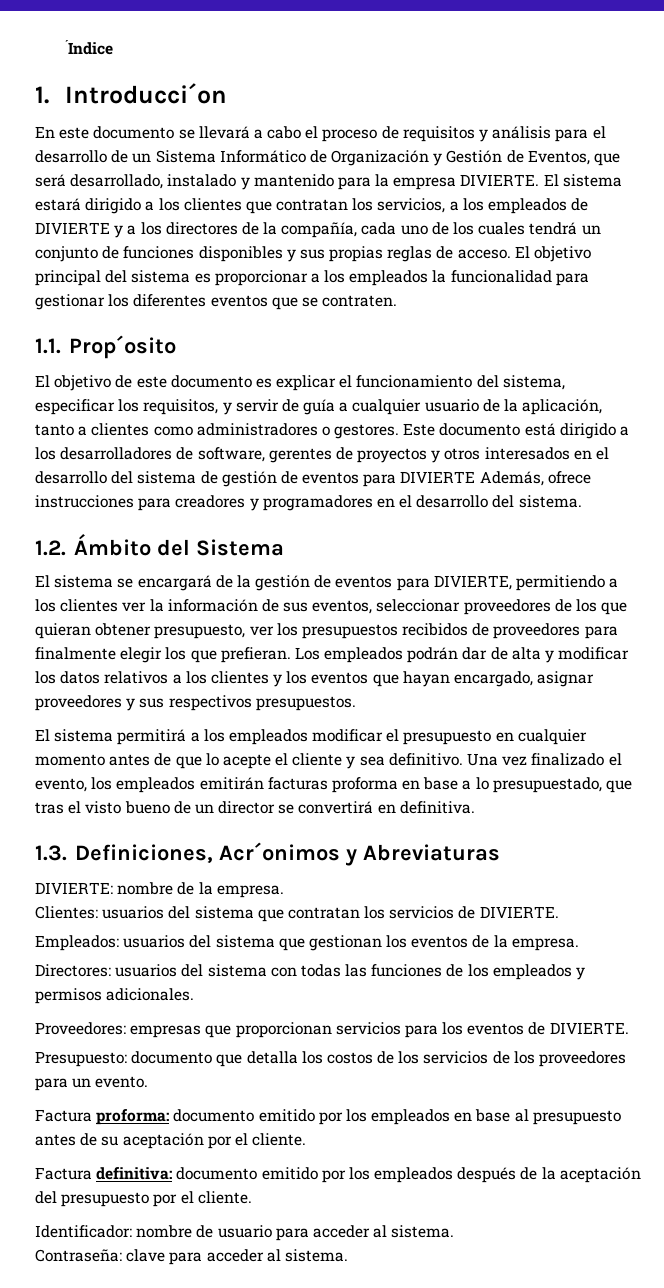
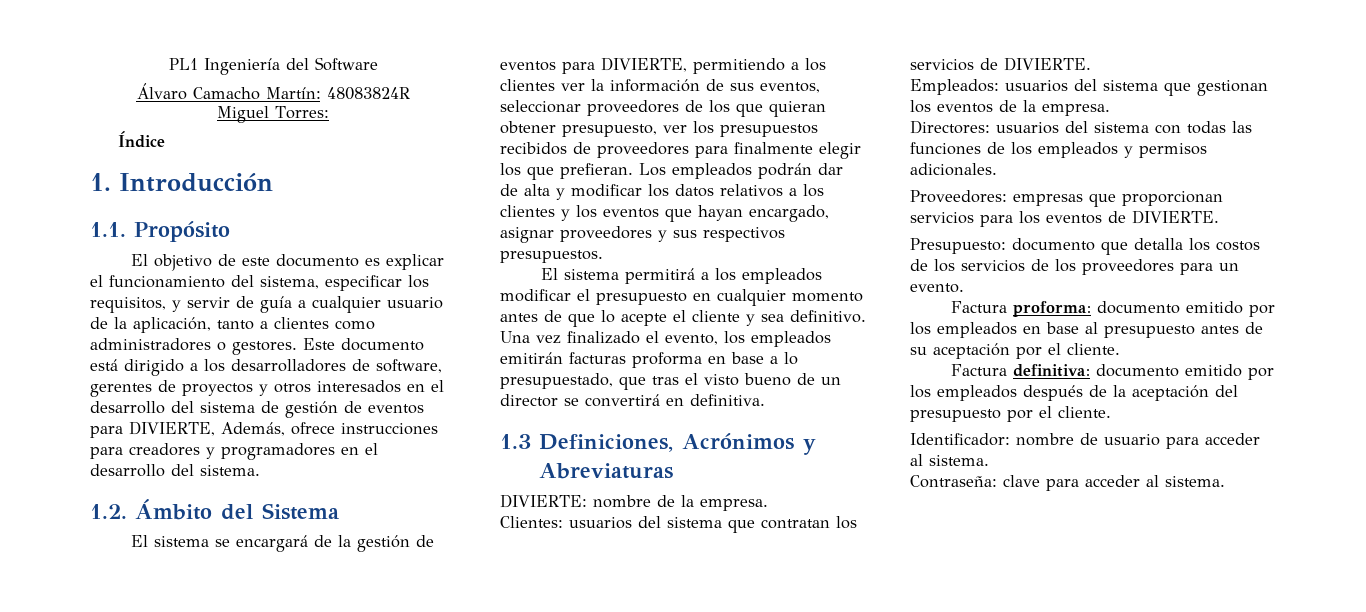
[65,40,114,55] [35,83,228,104] [35,126,606,142] [35,150,621,166] [35,174,622,190] [35,198,589,214] [35,222,601,238] [35,246,592,262] [35,270,589,286] [35,294,398,310] ´Indice // 1. Introducci´on // En este documento se llevará a cabo el proceso de requisitos y análisis para el desarrollo de un Sistema Informático de Organización y Gestión de Eventos, que será desarrollado, instalado y mantenido para la empresa DIVIERTE. El sistema estará dirigido a los clientes que contratan los servicios, a los empleados de DIVIERTE y a los directores de la compañía, cada uno de los cuales tendrá un conjunto de funciones disponibles y sus propias reglas de acceso. El objetivo principal del sistema es proporcionar a los empleados la funcionalidad para gestionar los diferentes eventos que se contraten. -> [168,57,378,75] [136,83,410,100] [217,106,330,123] [117,131,165,148] [90,173,274,192] PL1 Ingeniería del Software // Álvaro Camacho Martín: 48083824R // Miguel Torres: // Índice // 1. Introducción
[68,335,176,359] Prop´osito -> [134,221,231,242] Propósito
[400,471,476,483] DIVIERTE -> [129,421,215,436] DIVIERTE,
[35,842,340,863] 1.3. Definiciones, Acr´onimos -> [500,433,795,452] 1.3 Definiciones, Acrónimos

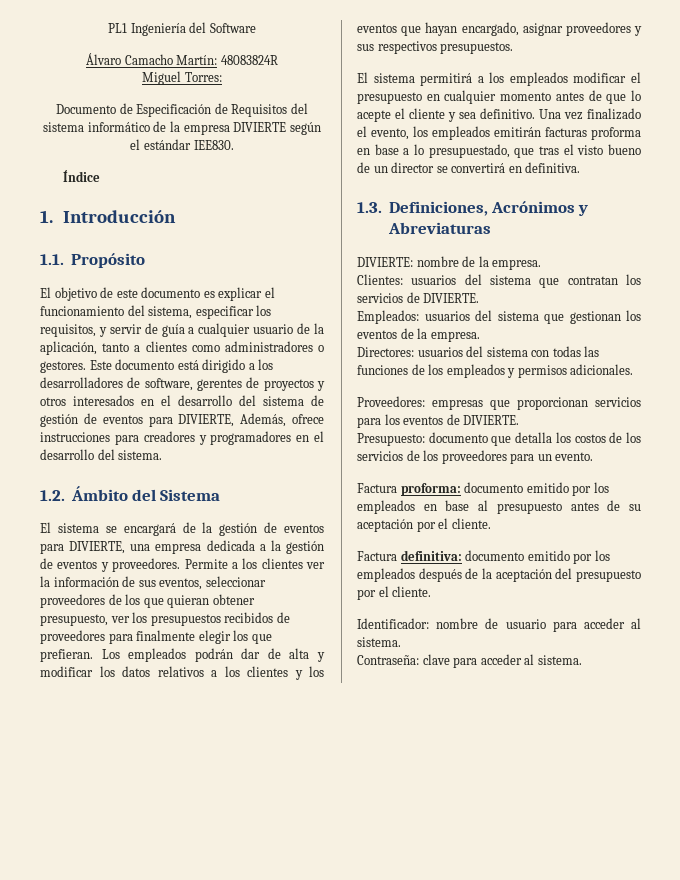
(330, 112) none -> [56,103,308,117] [43,121,321,135] [130,139,234,150] // Documento de Especificación de Requisitos del sistema informático de la empresa DIVIERTE según el estándar IEE830.
[693,58,785,74] permitiendo -> [130,540,324,554] [40,558,228,572] una empresa dedicada a la gestión de eventos y proveedores. Permite
[500,434,531,449] 1.3 -> [357,202,382,213] 1.3.

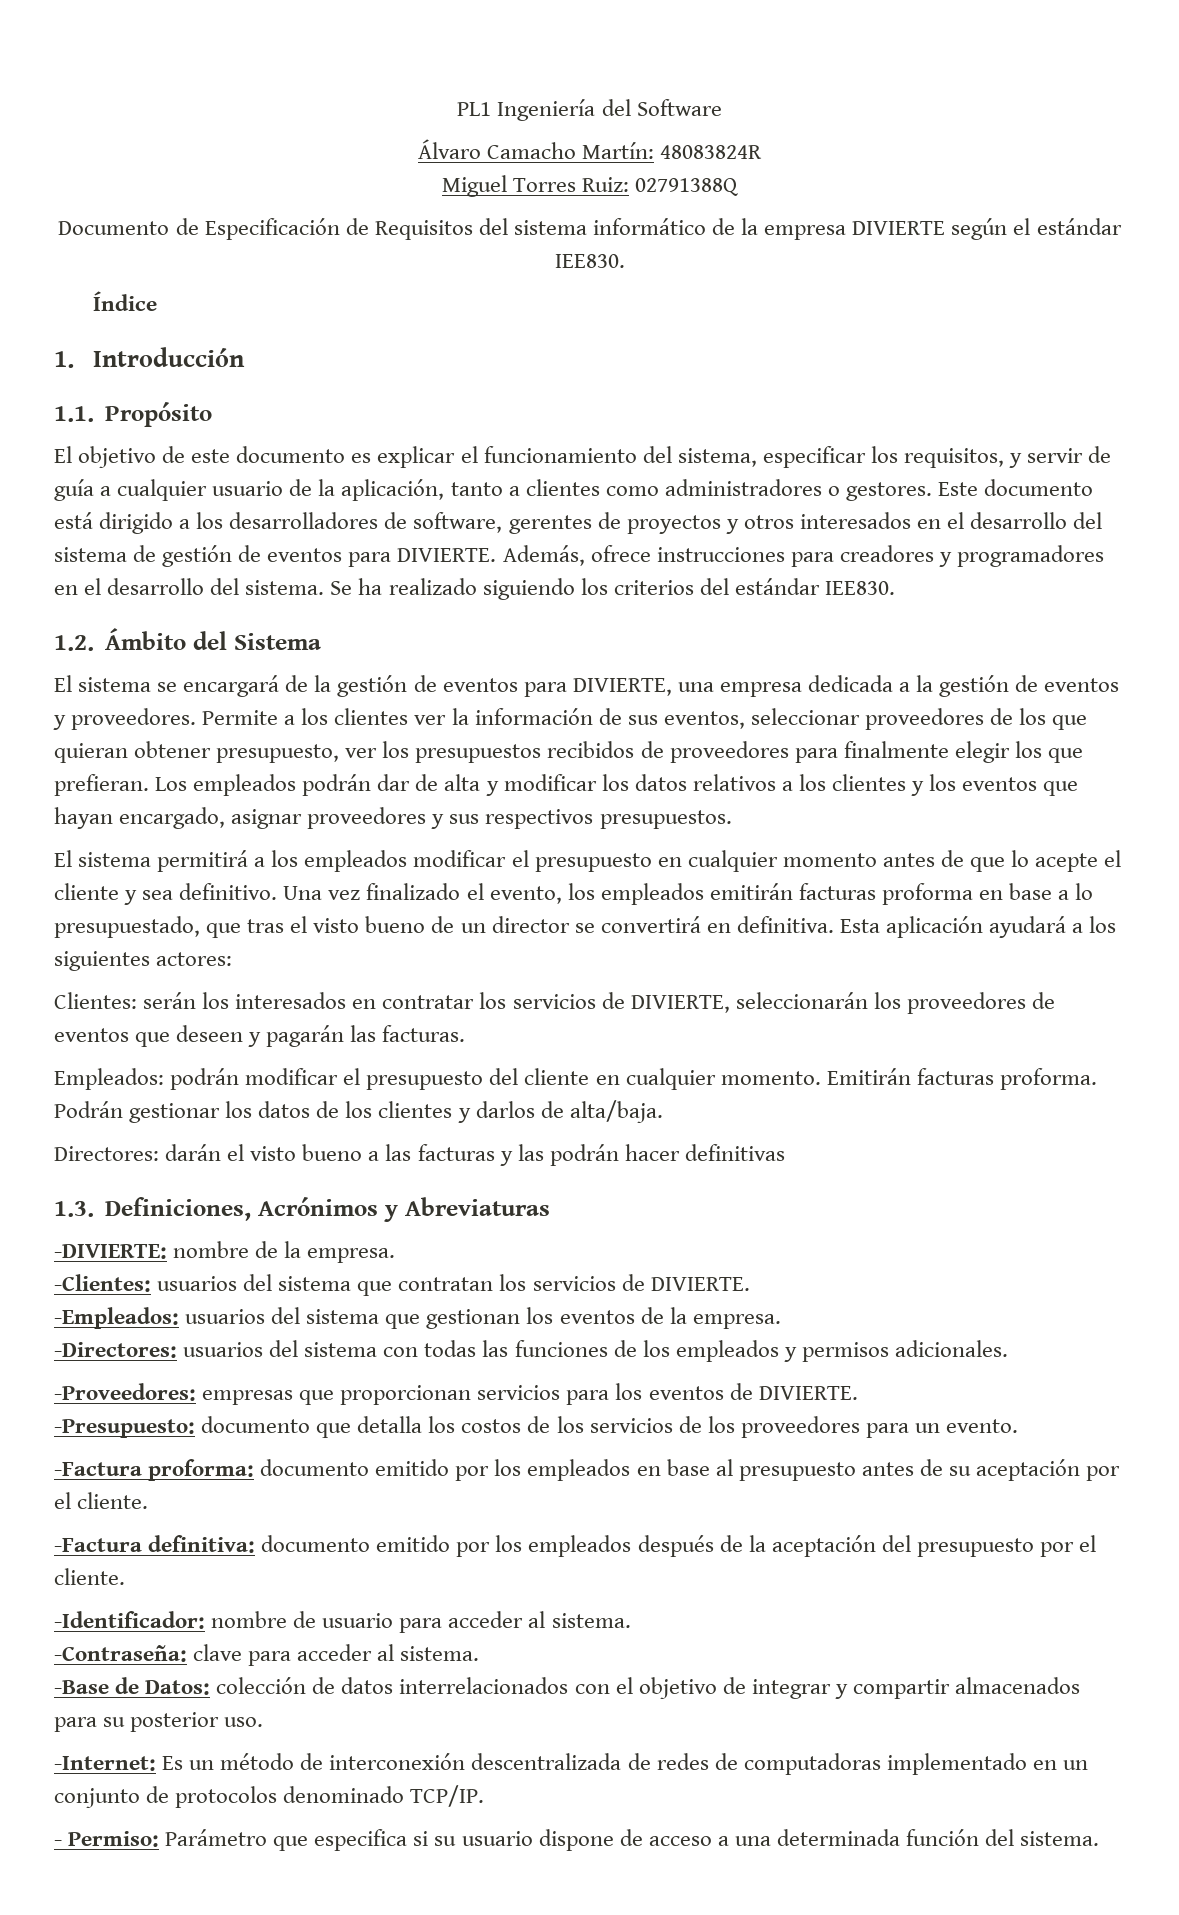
[184,72,222,82] Torres: -> [512,177,739,196] Torres Ruiz: 02791388Q
[178,414,235,427] DIVIERTE, -> [397,548,497,562] DIVIERTE.
(163, 455) none -> [330,578,895,600] Se ha realizado siguiendo los criterios del estándar IEE830.
(581, 167) none -> [839,916,1117,938] [54,951,233,971] [54,992,1055,1014] [54,1025,466,1047] [54,1068,1097,1090] [54,1100,663,1123] [54,1144,785,1166] Esta aplicación ayudará a los siguientes actores: // Clientes: serán los interesados en contratar los servicios de DIVIERTE, seleccionarán los proveedores de eventos que deseen y pagarán las facturas. // Empleados: podrán modificar el presupuesto del cliente en cualquier momento. Emitirán facturas proforma. Podrán gestionar los datos de los clientes y darlos de alta/baja. // Directores: darán el visto bueno a las facturas y las podrán hacer definitivas
[357,257,413,267] DIVIERTE: -> [54,1244,167,1259] -DIVIERTE:
[357,274,403,285] Clientes: -> [54,1274,151,1292] -Clientes:
[357,310,419,324] Empleados: -> [54,1307,179,1329] -Empleados:
[357,347,414,357] Directores: -> [54,1342,177,1358] -Directores:
[357,396,425,407] Proveedores: -> [54,1383,196,1401] -Proveedores:
[357,433,425,446] Presupuesto: -> [54,1419,195,1438] -Presupuesto:
[357,483,397,493] Factura -> [54,1462,142,1476] -Factura
[357,551,397,561] Factura -> [54,1538,142,1552] -Factura
[357,618,429,629] Identificador: -> [54,1611,205,1629] -Identificador:
[357,655,419,665] Contraseña: -> [54,1645,187,1662] -Contraseña:
(582, 660) none -> [54,1677,1081,1699] [54,1712,264,1732] [54,1753,1088,1775] [54,1785,485,1808] [54,1829,1100,1851] // -Base de Datos: colección de datos interrelacionados con el objetivo de integrar y compartir almacenados para su posterior uso. // -Internet: Es un método de interconexión descentralizada de redes de computadoras implementado en un conjunto de protocolos denominado TCP/IP. // - Permiso: Parámetro que especifica si su usuario dispone de acceso a una determinada función del sistema.

